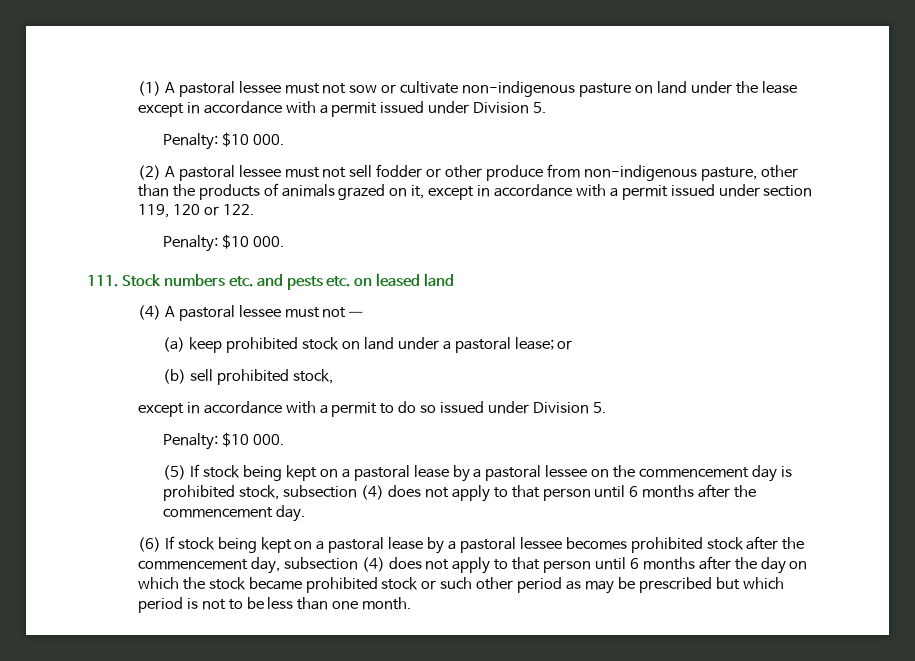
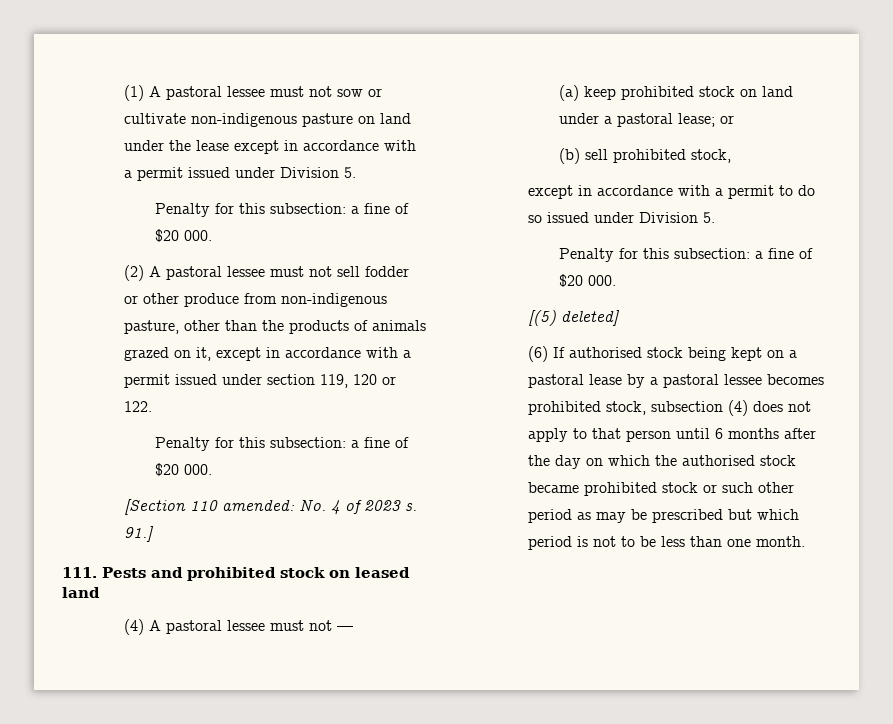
[163,132,250,150] Penalty: $10 -> [154,203,409,217] [154,229,179,242] Penalty for this subsection: a fine of $20
[163,234,285,252] [87,274,351,290] Penalty: $10 000. // 111. Stock numbers etc. and pests etc. -> [154,437,409,451] [154,463,212,476] [123,499,417,515] [123,526,154,542] [62,567,325,581] Penalty for this subsection: a fine of $20 000. // [Section 110 amended: No. 4 of 2023 s. 91.] // 111. Pests and prohibited stock
[163,432,285,450] [163,464,792,482] [163,484,757,502] [163,505,306,522] Penalty: $10 000. // (5) If stock being kept on a pastoral lease by a pastoral lessee on the commencement day is prohibited stock, subsection (4) does not apply to that person until 6 months after the commencement day. -> [558,248,813,262] [558,274,616,287] [527,310,620,326] Penalty for this subsection: a fine of $20 000. // [(5) deleted]
(175, 542) none -> [568,347,642,358] authorised
[706,536,805,550] [137,557,280,574] stock after the commencement day, -> [605,401,646,415] stock,
(205, 583) none -> [681,455,755,466] authorised

